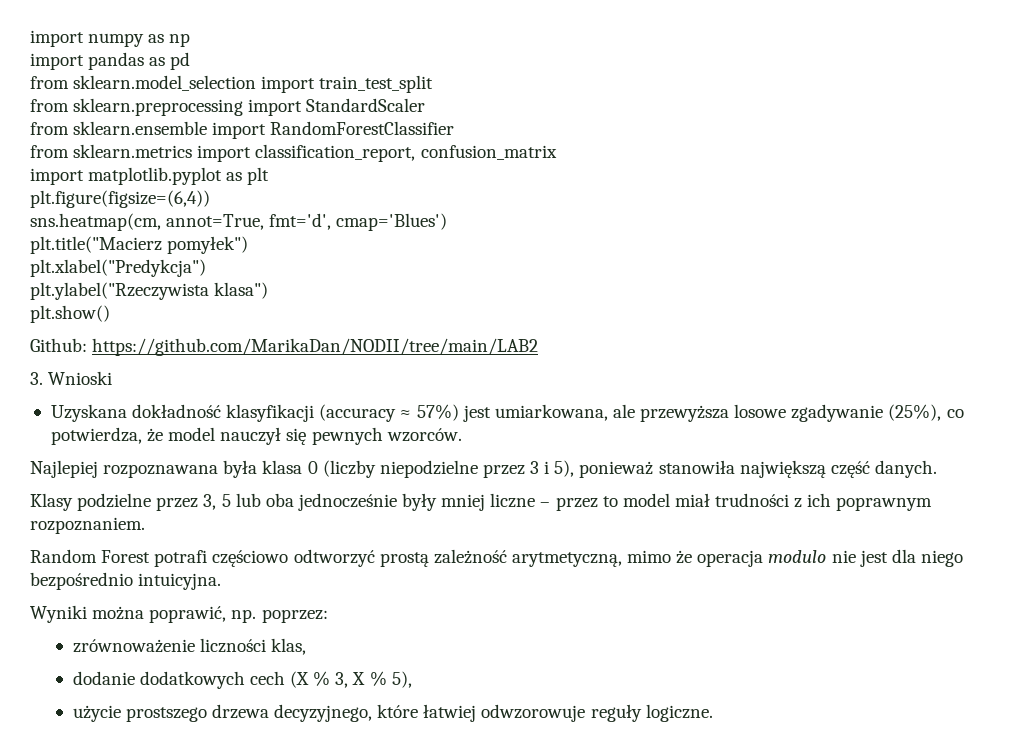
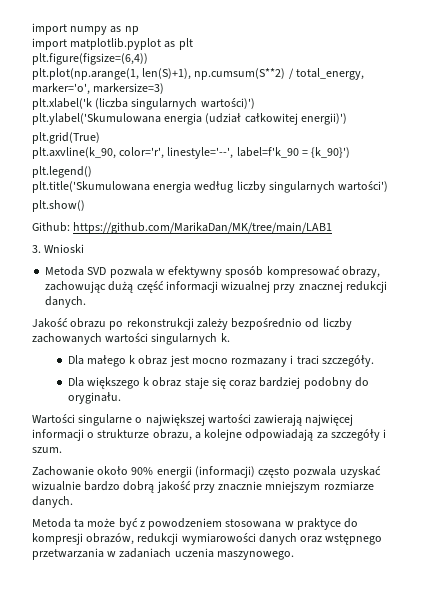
[30,52,191,70] [30,75,434,93] [30,98,426,116] [30,121,455,139] [30,144,557,162] // import pandas as pd // from sklearn.model_selection import train_test_split // from sklearn.preprocessing import StandardScaler // from sklearn.ensemble import RandomForestClassifier // from sklearn.metrics import classification_report, confusion_matrix -> (139, 30) none
[30,213,448,231] [30,236,249,254] [30,259,206,277] [30,282,269,300] sns.heatmap(cm, annot=True, fmt='d', cmap='Blues') // plt.title("Macierz pomyłek") // plt.xlabel("Predykcja") // plt.ylabel("Rzeczywista klasa") -> [32,68,364,80] [32,83,165,95] [32,98,255,110] [32,113,347,125] [32,132,100,144] [32,147,351,159] [32,166,92,178] [32,181,389,193] plt.plot(np.arange(1, len(S)+1), np.cumsum(S**2) / total_energy, marker='o', markersize=3) // plt.xlabel('k (liczba singularnych wartości)') // plt.ylabel('Skumulowana energia (udział całkowitej energii)') // plt.grid(True) // plt.axvline(k_90, color='r', linestyle='--', label=f'k_90 = {k_90}') // plt.legend() // plt.title('Skumulowana energia według liczby singularnych wartości')
[92,338,539,356] https://github.com/MarikaDan/NODII/tree/main/LAB2 -> [73,222,333,234] https://github.com/MarikaDan/MK/tree/main/LAB1
[50,404,964,422] [50,427,462,445] [30,460,937,478] [30,493,933,511] [30,517,145,534] [30,549,963,567] [30,572,222,590] [30,605,328,623] [72,638,306,655] [72,671,412,689] [72,704,713,722] Uzyskana dokładność klasyfikacji (accuracy ≈ 57%) jest umiarkowana, ale przewyższa losowe zgadywanie (25%), co potwierdza, że model nauczył się pewnych wzorców. // Najlepiej rozpoznawana była klasa 0 (liczby niepodzielne przez 3 i 5), ponieważ stanowiła największą część danych. // Klasy podzielne przez 3, 5 lub oba jednocześnie były mniej liczne – przez to model miał trudności z ich poprawnym rozpoznaniem. // Random Forest potrafi częściowo odtworzyć prostą zależność arytmetyczną, mimo że operacja modulo nie jest dla niego bezpośrednio intuicyjna. // Wyniki można poprawić, np. poprzez: // zrównoważenie liczności klas, // dodanie dodatkowych cech (X % 3, X % 5), // użycie prostszego drzewa decyzyjnego, które łatwiej odwzorowuje reguły logiczne. -> [45,266,380,278] [45,281,387,293] [45,296,87,308] [32,318,352,330] [32,333,230,345] [67,355,374,367] [67,377,369,389] [67,392,121,404] [32,414,354,426] [32,429,387,441] [32,447,62,453] [32,466,381,478] [32,481,374,493] [32,496,73,508] [32,518,359,530] [32,533,383,545] [32,548,294,560] Metoda SVD pozwala w efektywny sposób kompresować obrazy, zachowując dużą część informacji wizualnej przy znacznej redukcji danych. // Jakość obrazu po rekonstrukcji zależy bezpośrednio od liczby zachowanych wartości singularnych k. // Dla małego k obraz jest mocno rozmazany i traci szczegóły. // Dla większego k obraz staje się coraz bardziej podobny do oryginału. // Wartości singularne o największej wartości zawierają najwięcej informacji o strukturze obrazu, a kolejne odpowiadają za szczegóły i szum. // Zachowanie około 90% energii (informacji) często pozwala uzyskać wizualnie bardzo dobrą jakość przy znacznie mniejszym rozmiarze danych. // Metoda ta może być z powodzeniem stosowana w praktyce do kompresji obrazów, redukcji wymiarowości danych oraz wstępnego przetwarzania w zadaniach uczenia maszynowego.

